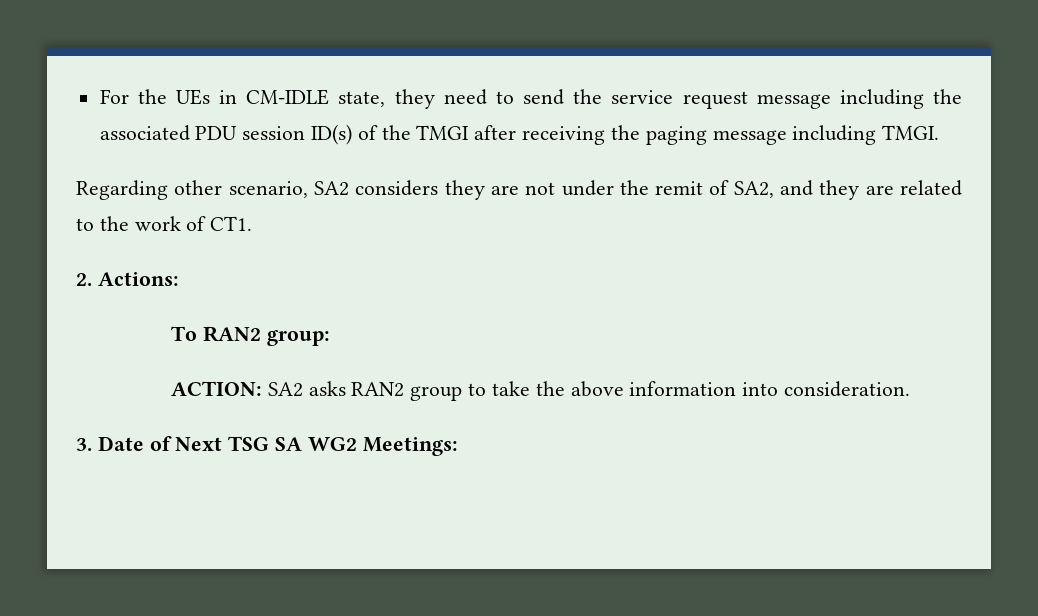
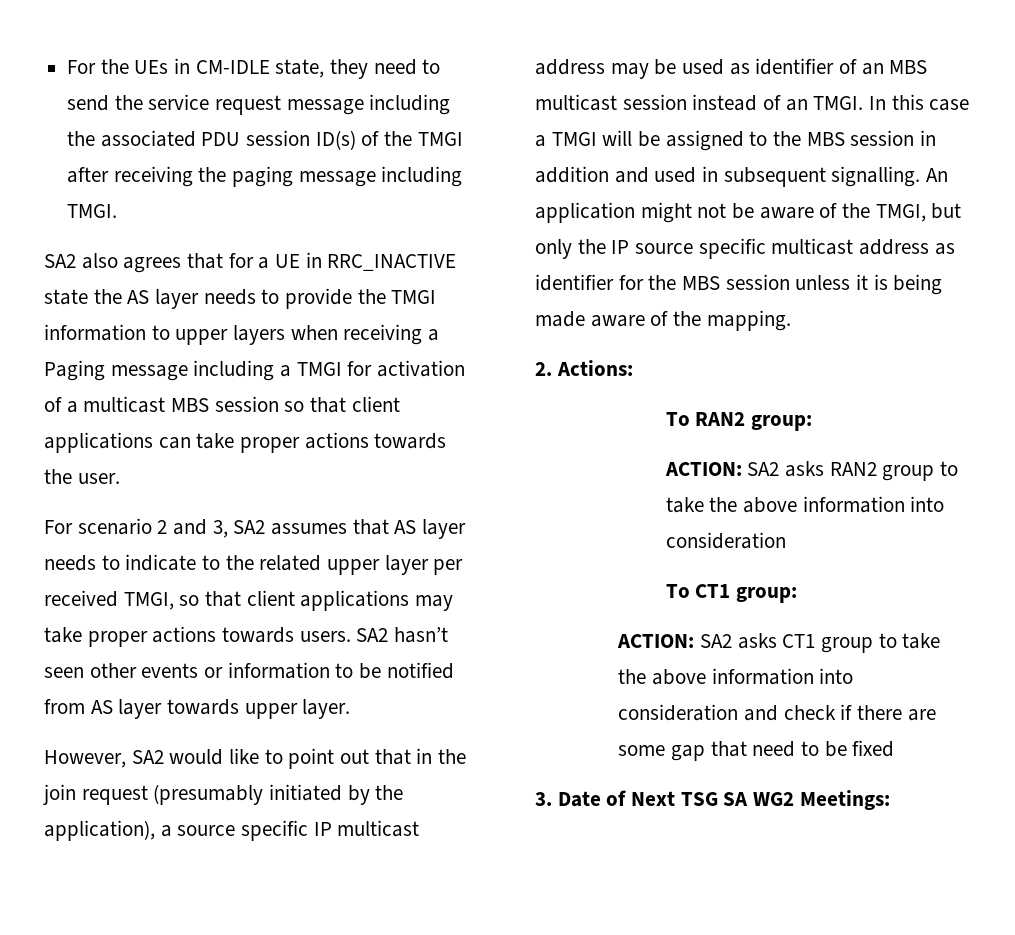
[76,180,962,200] [76,216,253,231] Regarding other scenario, SA2 considers they are not under the remit of SA2, and they are related to the work of CT1. -> [44,252,457,273] [44,288,437,309] [44,324,440,345] [44,360,466,381] [44,396,400,413] [44,432,447,453] [44,469,120,484] [44,518,467,539] [44,554,464,575] [44,590,454,611] [44,626,449,647] [44,662,454,679] [44,699,351,719] [44,748,467,769] [43,784,404,805] [44,820,420,841] [535,58,928,79] [535,94,970,111] [535,130,937,151] [535,166,949,187] [535,202,962,223] [535,238,955,259] [535,274,943,295] [535,310,791,331] SA2 also agrees that for a UE in RRC_INACTIVE state the AS layer needs to provide the TMGI information to upper layers when receiving a Paging message including a TMGI for activation of a multicast MBS session so that client applications can take proper actions towards the user. // For scenario 2 and 3, SA2 assumes that AS layer needs to indicate to the related upper layer per received TMGI, so that client applications may take proper actions towards users. SA2 hasn’t seen other events or information to be notified from AS layer towards upper layer. // However, SA2 would like to point out that in the join request (presumably initiated by the application), a source specific IP multicast address may be used as identifier of an MBS multicast session instead of an TMGI. In this case a TMGI will be assigned to the MBS session in addition and used in subsequent signalling. An application might not be aware of the TMGI, but only the IP source specific multicast address as identifier for the MBS session unless it is being made aware of the mapping.
[783,381,910,397] consideration. -> [665,532,786,549] [665,584,798,603] [617,633,941,653] [618,668,854,685] [618,704,936,721] [618,740,895,761] consideration // To CT1 group: // ACTION: SA2 asks CT1 group to take the above information into consideration and check if there are some gap that need to be fixed

